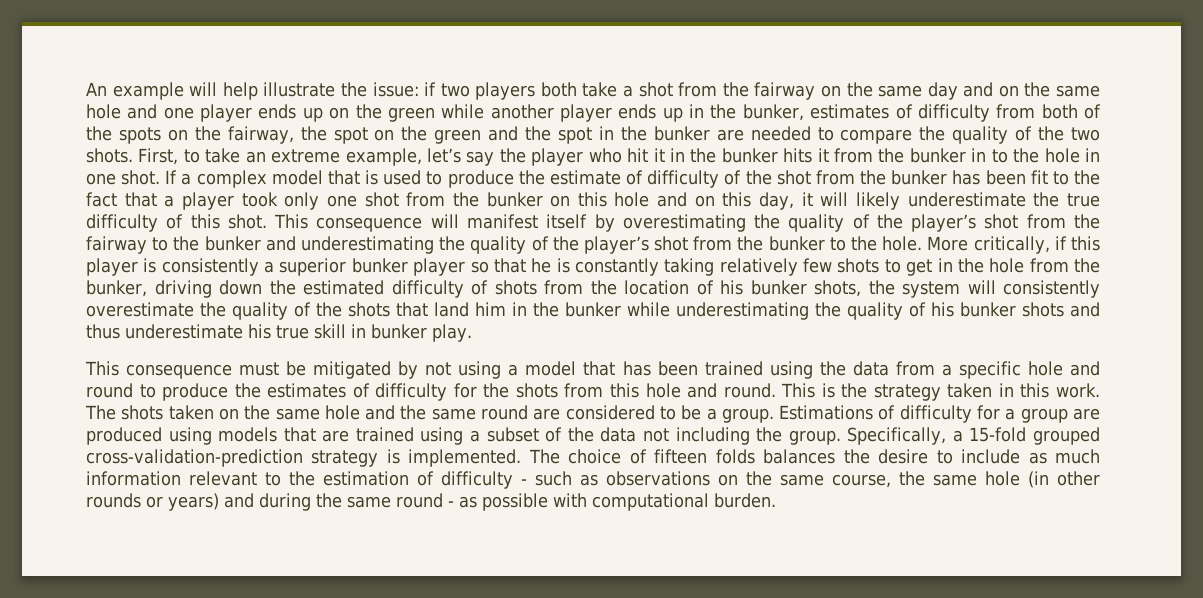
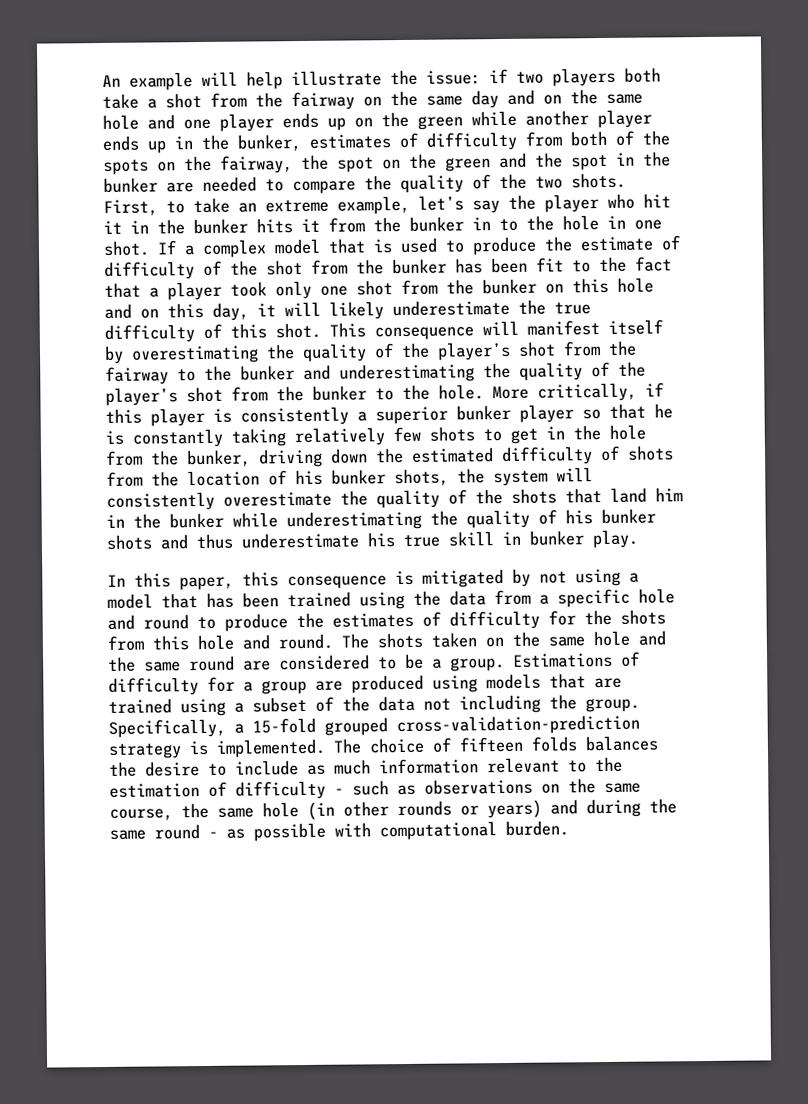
[85,361,307,379] This consequence must be -> [107,570,414,591] In this paper, this consequence is
[781,383,1100,401] This is the strategy taken in this work. -> (333, 641) none

